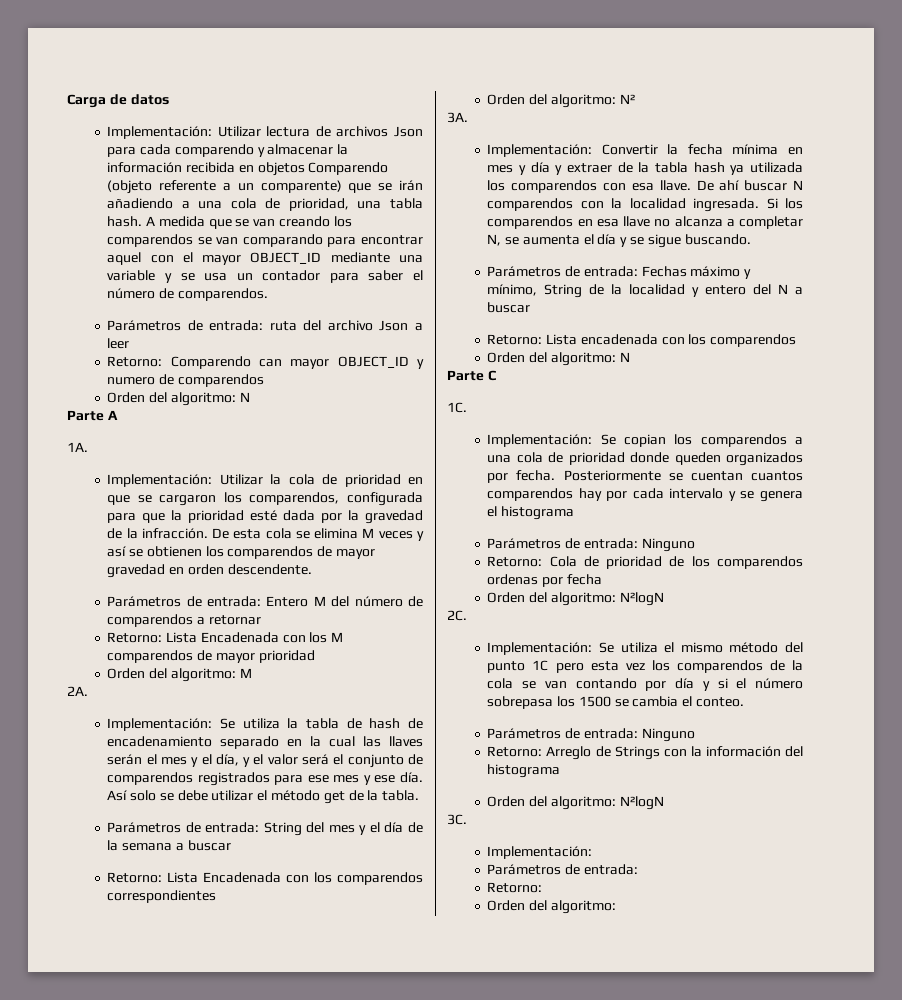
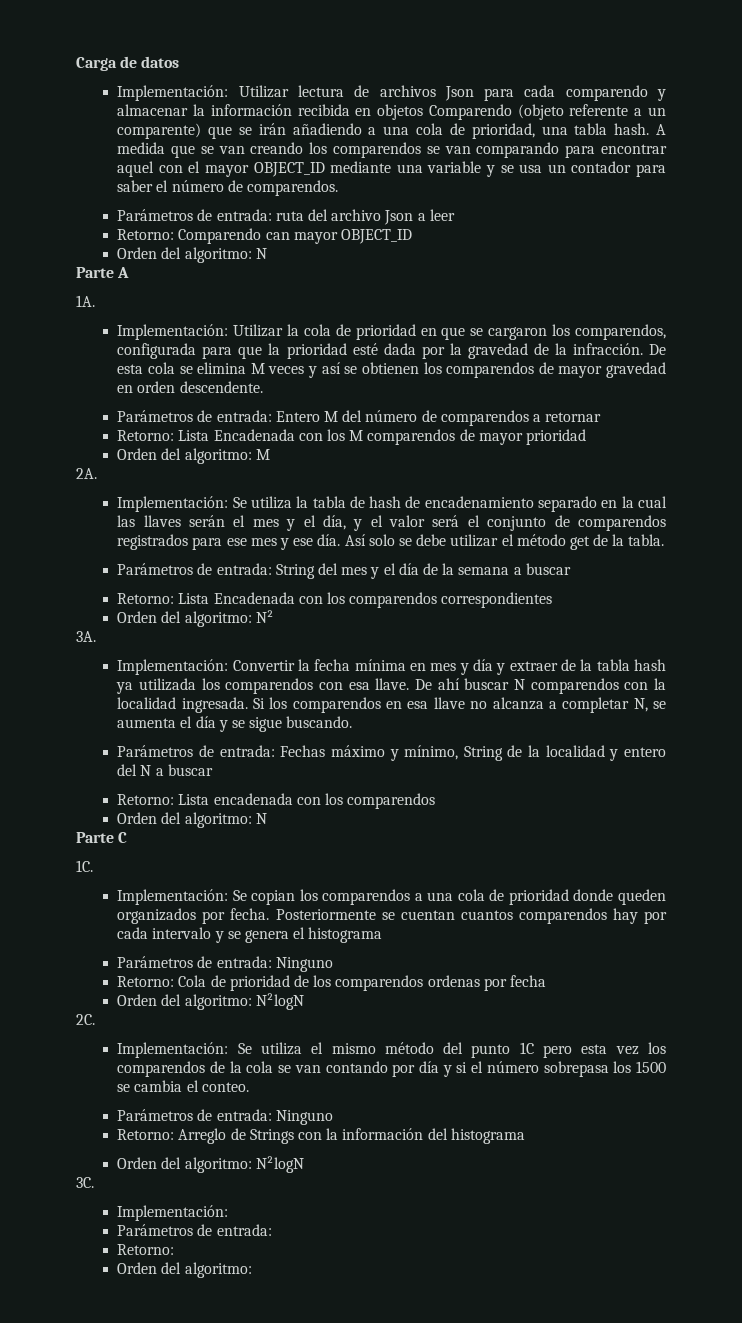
[417,359,424,369] [107,374,264,387] y numero de comparendos -> (413, 236) none

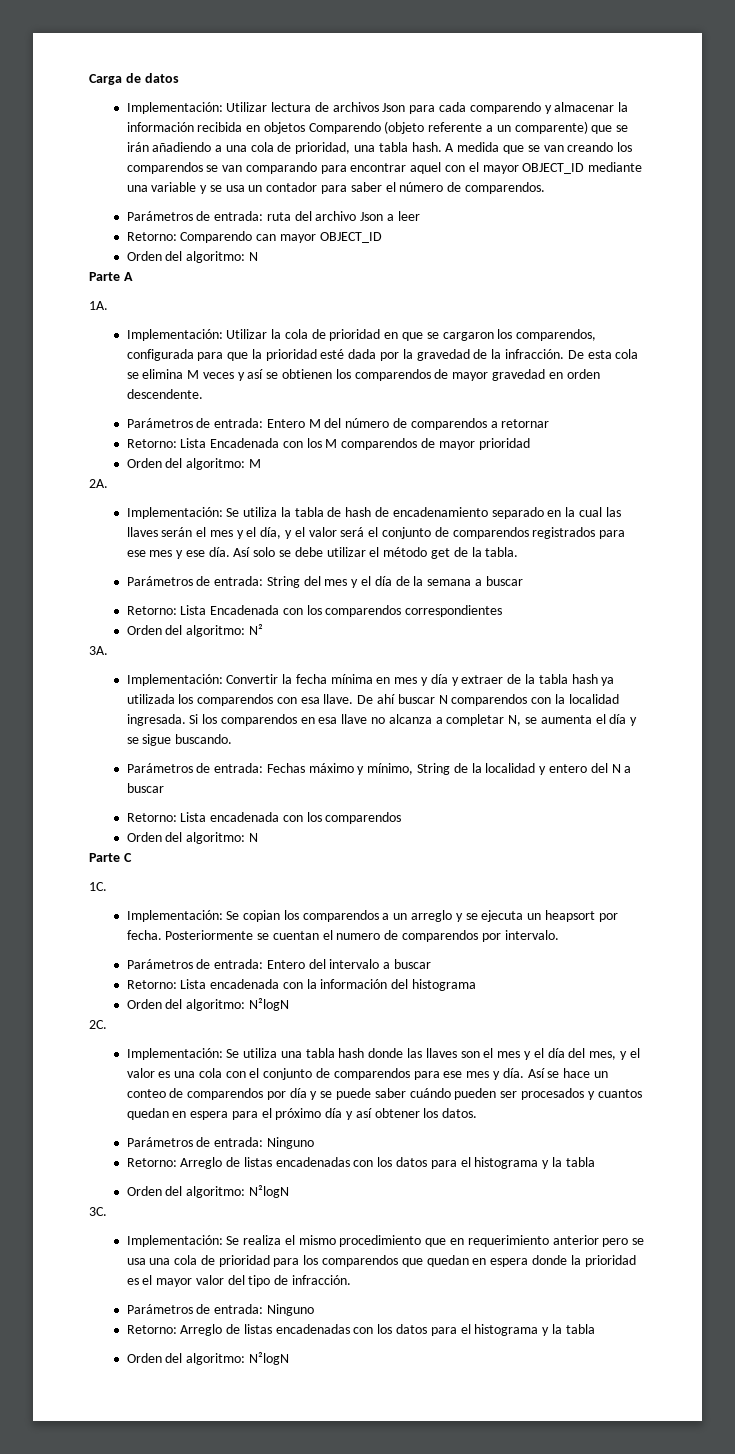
[427,889,667,905] [117,908,197,924] una cola de prioridad donde queden organizados -> [393,910,595,922] un arreglo y se ejecuta un heapsort
[460,908,667,924] [117,927,383,943] [117,956,333,972] [117,975,546,991] cuantos comparendos hay por cada intervalo y se genera el histograma // Parámetros de entrada: Ninguno // Retorno: Cola de prioridad de los comparendos ordenas por fecha -> [322,930,559,942] [126,959,432,969] [126,979,477,991] el numero de comparendos por intervalo. // Parámetros de entrada: Entero del intervalo a buscar // Retorno: Lista encadenada con la información del histograma
[311,1042,666,1058] [117,1061,667,1077] [117,1080,249,1092] [117,1109,333,1125] [117,1128,525,1144] el mismo método del punto 1C pero esta vez los comparendos de la cola se van contando por día y si el número sobrepasa los 1500 se cambia el conteo. // Parámetros de entrada: Ninguno // Retorno: Arreglo de Strings con la información del histograma -> [280,1048,640,1060] [126,1068,608,1080] [126,1088,642,1100] [126,1108,478,1120] [126,1137,314,1149] [126,1157,595,1169] una tabla hash donde las llaves son el mes y el día del mes, y el valor es una cola con el conjunto de comparendos para ese mes y día. Así se hace un conteo de comparendos por día y se puede saber cuándo pueden ser procesados y cuantos quedan en espera para el próximo día y así obtener los datos. // Parámetros de entrada: Ninguno // Retorno: Arreglo de listas encadenadas con los datos para el histograma y la tabla
[117,1224,272,1236] [117,1244,175,1255] [117,1262,252,1278] // Parámetros de entrada: // Retorno: // Orden del algoritmo: -> [226,1235,645,1247] [126,1255,636,1267] [126,1275,352,1287] [126,1304,314,1316] [126,1324,595,1336] [126,1352,289,1365] Se realiza el mismo procedimiento que en requerimiento anterior pero se usa una cola de prioridad para los comparendos que quedan en espera donde la prioridad es el mayor valor del tipo de infracción. // Parámetros de entrada: Ninguno // Retorno: Arreglo de listas encadenadas con los datos para el histograma y la tabla // Orden del algoritmo: N²logN

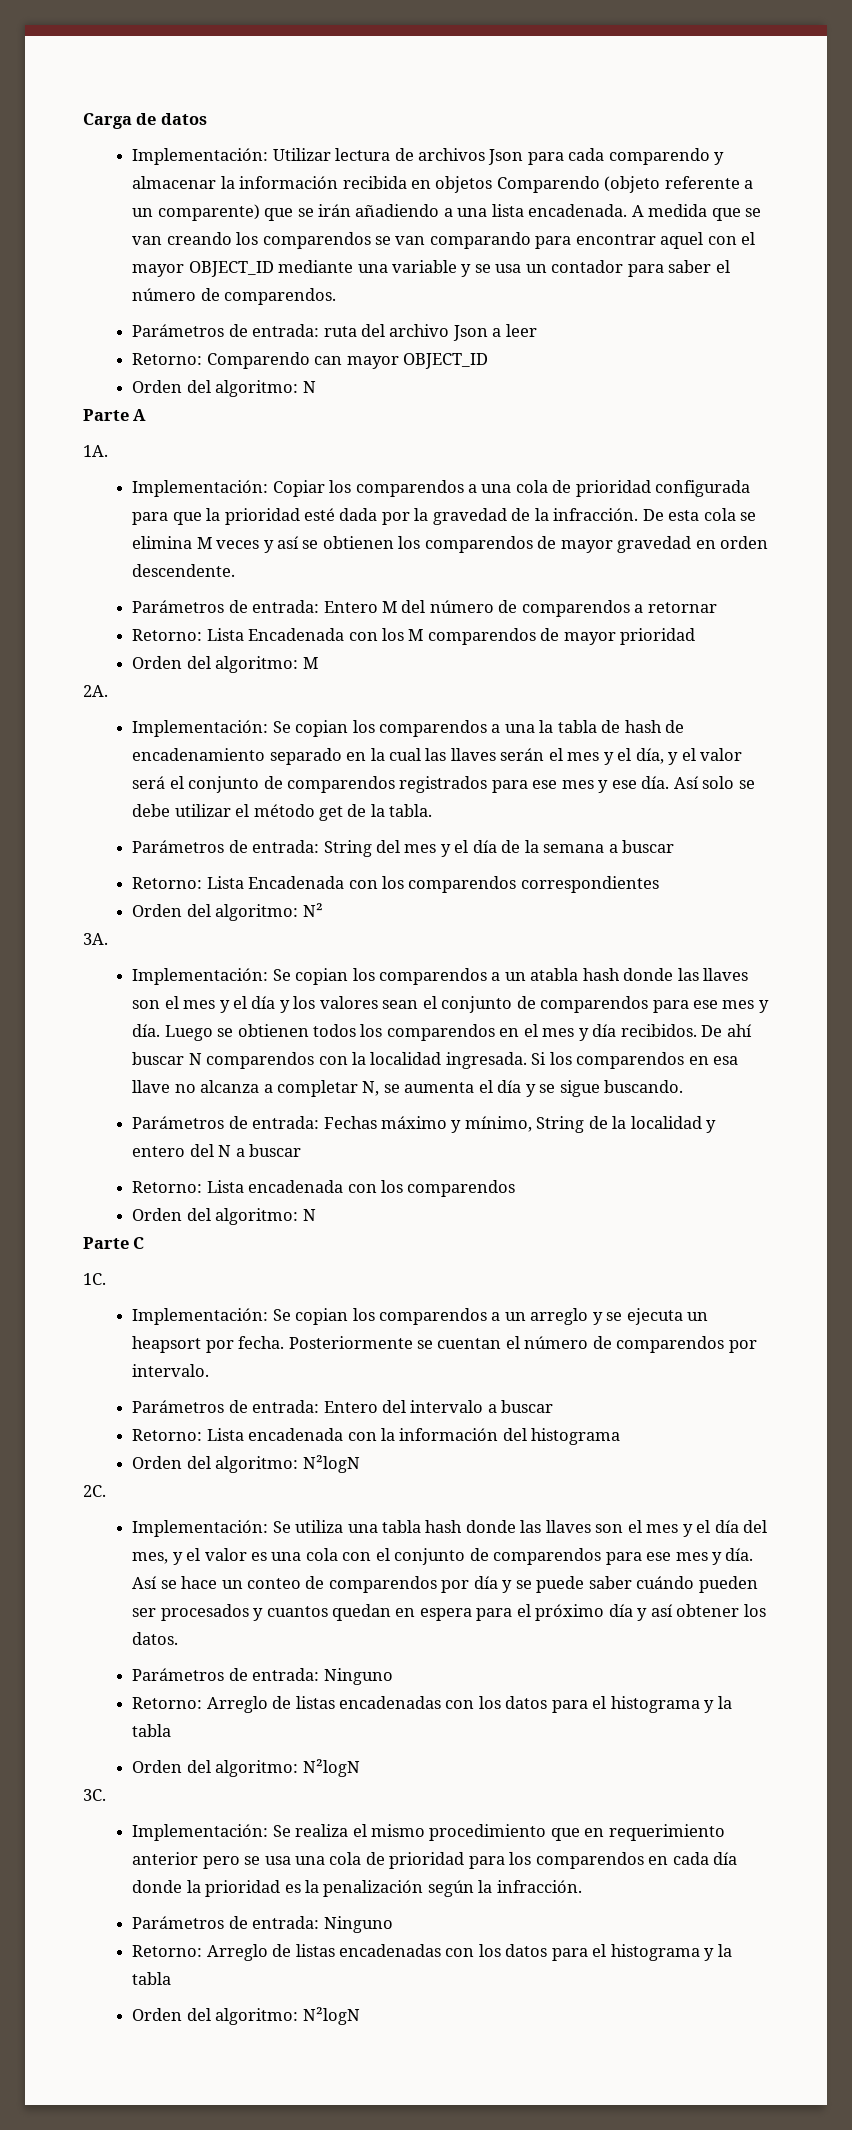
[250,142,442,154] cola de prioridad, una tabla hash. -> [491,204,628,217] lista encadenada.
[226,329,597,341] Utilizar la cola de prioridad en que se cargaron los comparendos, -> [272,480,651,497] Copiar los comparendos a una cola de prioridad
[243,507,278,517] utiliza -> [295,720,535,737] copian los comparendos a una
[226,674,615,686] [126,694,354,706] Convertir la fecha mínima en mes y día y extraer de la tabla hash ya utilizada los comparendos con esa llave. -> [272,968,749,985] [132,996,769,1013] [132,1024,697,1041] Se copian los comparendos a un atabla hash donde las llaves son el mes y el día y los valores sean el conjunto de comparendos para ese mes y día. Luego se obtienen todos los comparendos en el mes y día recibidos.
[336,933,381,940] numero -> [524,1336,589,1349] número
[401,1255,636,1267] [126,1275,289,1287] que quedan en espera donde la prioridad es el mayor valor del tipo de -> [648,1852,738,1865] [132,1880,493,1897] en cada día donde la prioridad es la penalización según la

